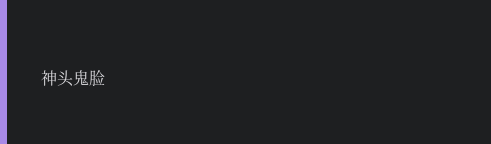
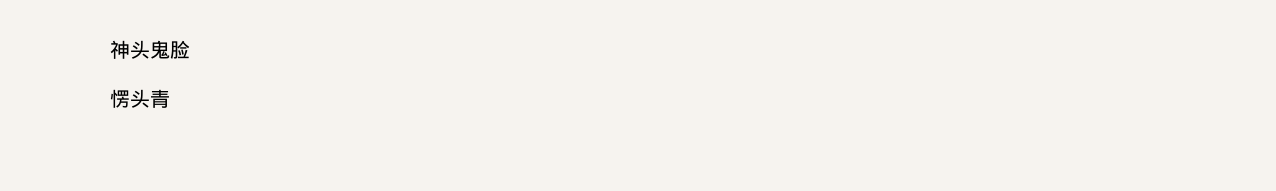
(105, 78) none -> [110,89,170,108] // 愣头青

